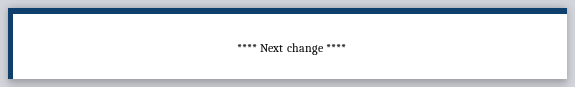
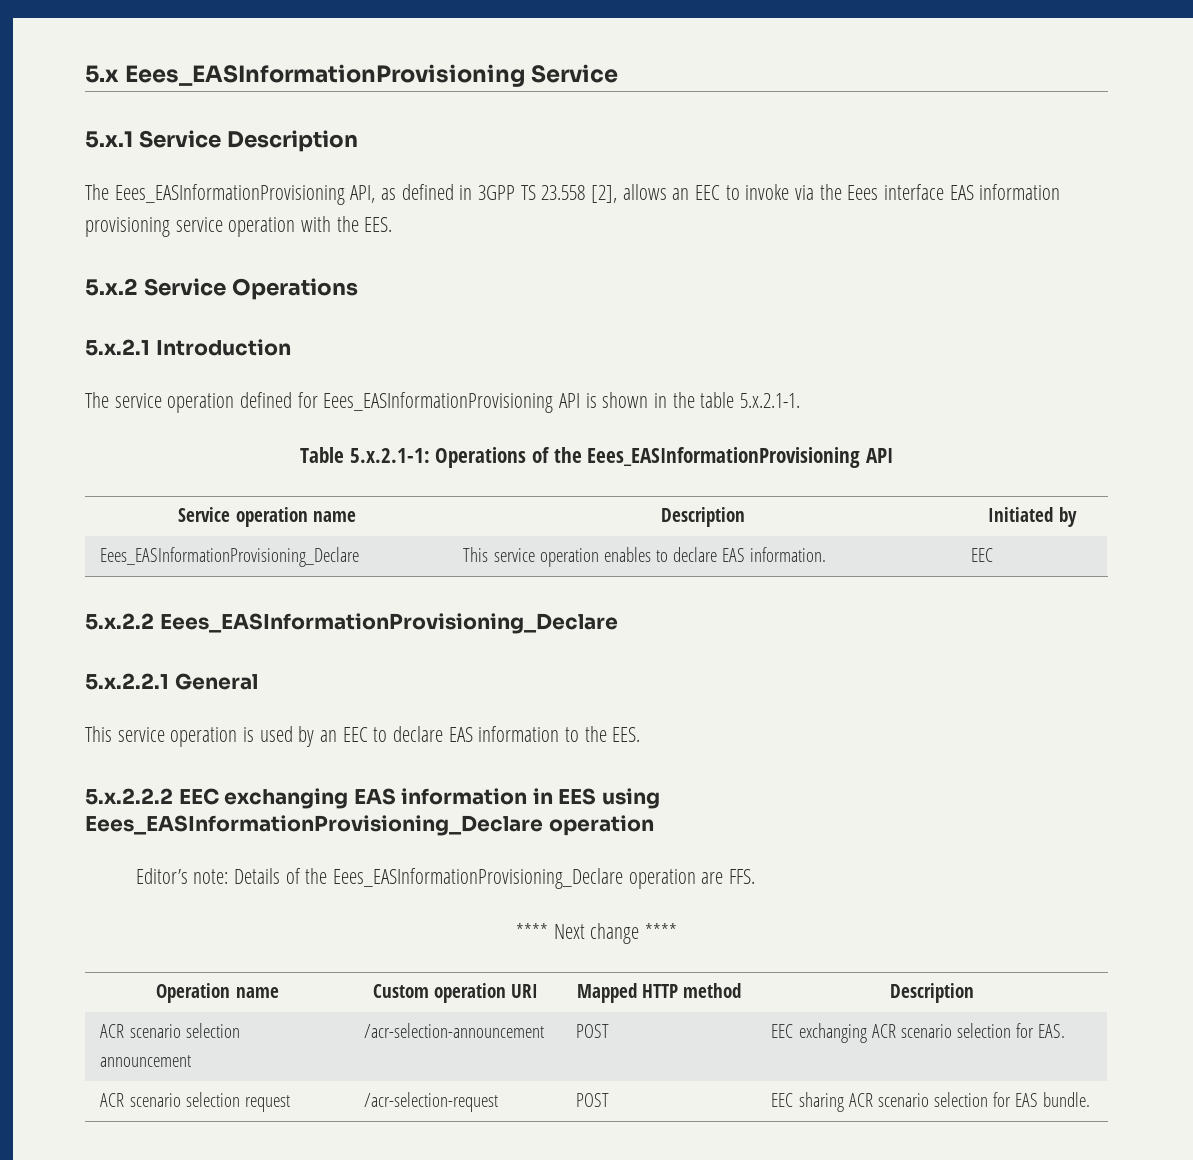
[237,43,346,55] **** Next change **** -> [85,64,619,87] [85,130,358,152] [85,184,1061,205] [85,216,393,237] [85,278,358,300] [85,339,291,356] [85,392,801,413] [299,447,894,468] [178,507,356,527] [660,507,745,527] [988,507,1077,527] [100,547,360,567] [463,547,827,567] [971,548,994,562] [85,613,618,634] [85,673,258,690] [85,726,641,747] [85,788,660,809] [85,815,654,836] [136,868,755,889] [515,923,678,944] [156,983,279,1003] [372,983,539,1003] [576,983,742,1003] [890,983,974,1003] [100,1023,240,1038] [100,1055,192,1067] [364,1023,545,1038] [576,1024,610,1038] [771,1023,1066,1043] [100,1092,290,1112] [364,1092,499,1112] [576,1093,610,1107] [771,1092,1091,1112] 5.x Eees_EASInformationProvisioning Service // 5.x.1 Service Description // The Eees_EASInformationProvisioning API, as defined in 3GPP TS 23.558 [2], allows an EEC to invoke via the Eees interface EAS information provisioning service operation with the EES. // 5.x.2 Service Operations // 5.x.2.1 Introduction // The service operation defined for Eees_EASInformationProvisioning API is shown in the table 5.x.2.1-1. // Table 5.x.2.1-1: Operations of the Eees_EASInformationProvisioning API // Service operation name | Description | Initiated by // Eees_EASInformationProvisioning_Declare | This service operation enables to declare EAS information. | EEC // 5.x.2.2 Eees_EASInformationProvisioning_Declare // 5.x.2.2.1 General // This service operation is used by an EEC to declare EAS information to the EES. // 5.x.2.2.2 EEC exchanging EAS information in EES using Eees_EASInformationProvisioning_Declare operation // Editor’s note: Details of the Eees_EASInformationProvisioning_Declare operation are FFS. // **** Next change **** // Operation name | Custom operation URI | Mapped HTTP method | Description // ACR scenario selection announcement | /acr-selection-announcement | POST | EEC exchanging ACR scenario selection for EAS. // ACR scenario selection request | /acr-selection-request | POST | EEC sharing ACR scenario selection for EAS bundle.

